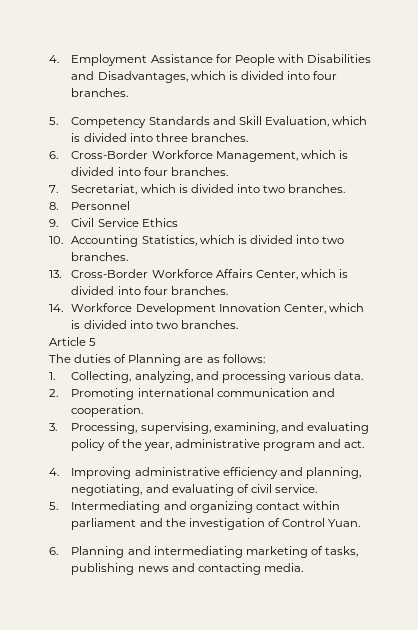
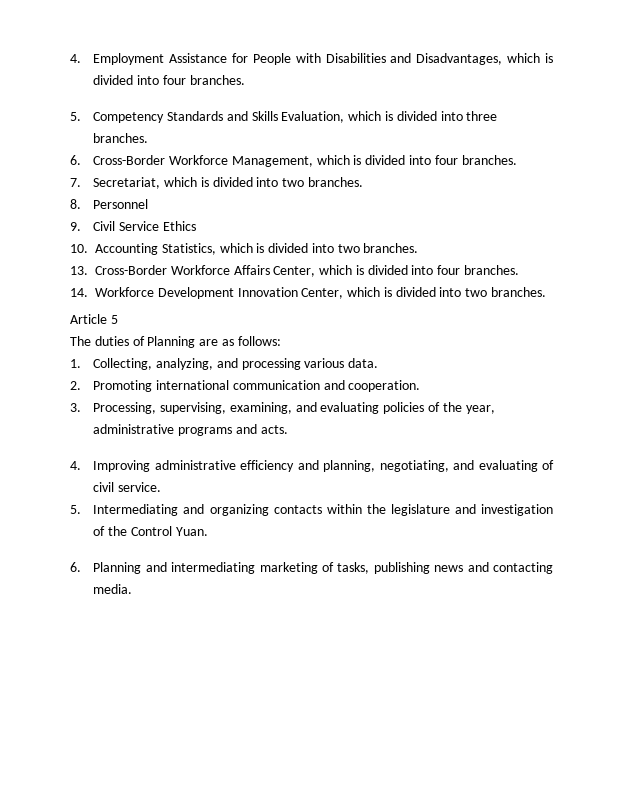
[238,116,262,125] Skill -> [251,111,278,121] Skills
[71,439,106,451] policy -> [383,402,425,414] policies
[263,439,365,451] program and act. -> [178,424,288,436] programs and acts.
[255,501,340,510] [71,518,186,530] contact within parliament and the -> [273,504,476,516] contacts within the legislature and
(280, 522) none -> [108,526,128,536] the

